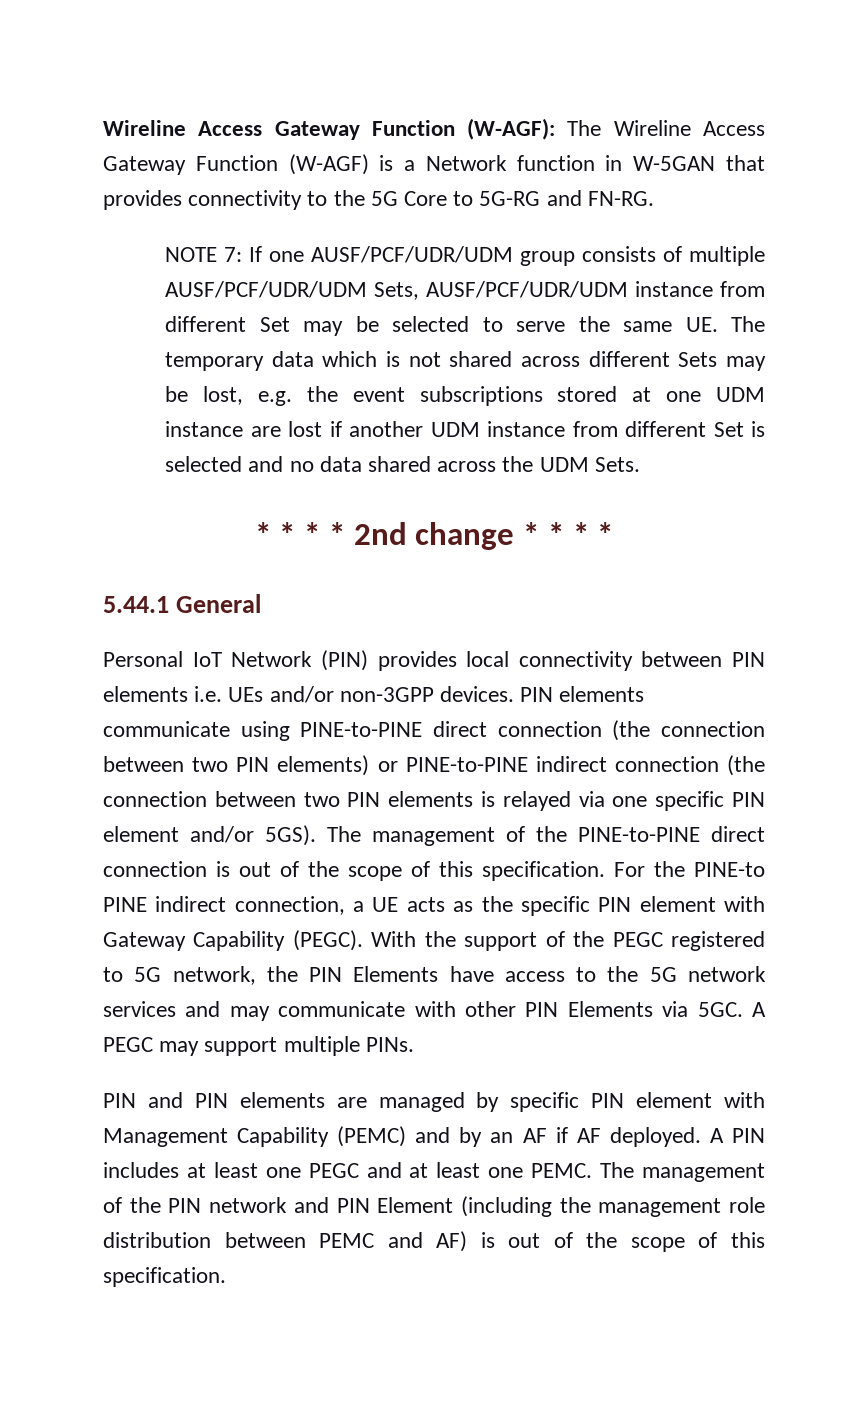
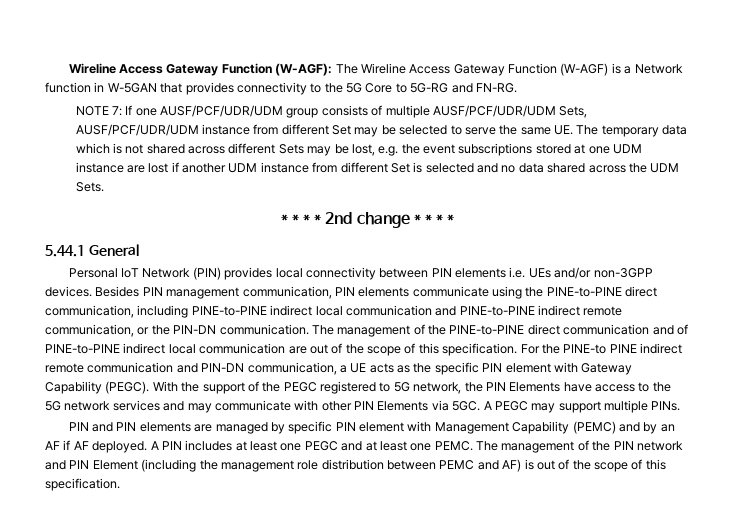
(515, 694) none -> [95,286,332,299] Besides PIN management communication,
[300,720,765,741] [103,755,765,776] [103,791,765,811] [103,825,316,846] PINE-to-PINE direct connection (the connection between two PIN elements) or PINE-to-PINE indirect connection (the connection between two PIN elements is relayed via one specific PIN element and/or 5GS). -> [525,286,658,297] [45,305,623,318] [45,324,309,337] the PINE-to-PINE direct communication, including PINE-to-PINE indirect local communication and PINE-to-PINE indirect remote communication, or the PIN-DN communication.
[103,861,230,877] connection is -> [563,324,688,335] [45,343,307,354] communication and of PINE-to-PINE indirect local communication are
[234,896,345,915] connection, -> [45,362,337,375] remote communication and PIN-DN communication,

